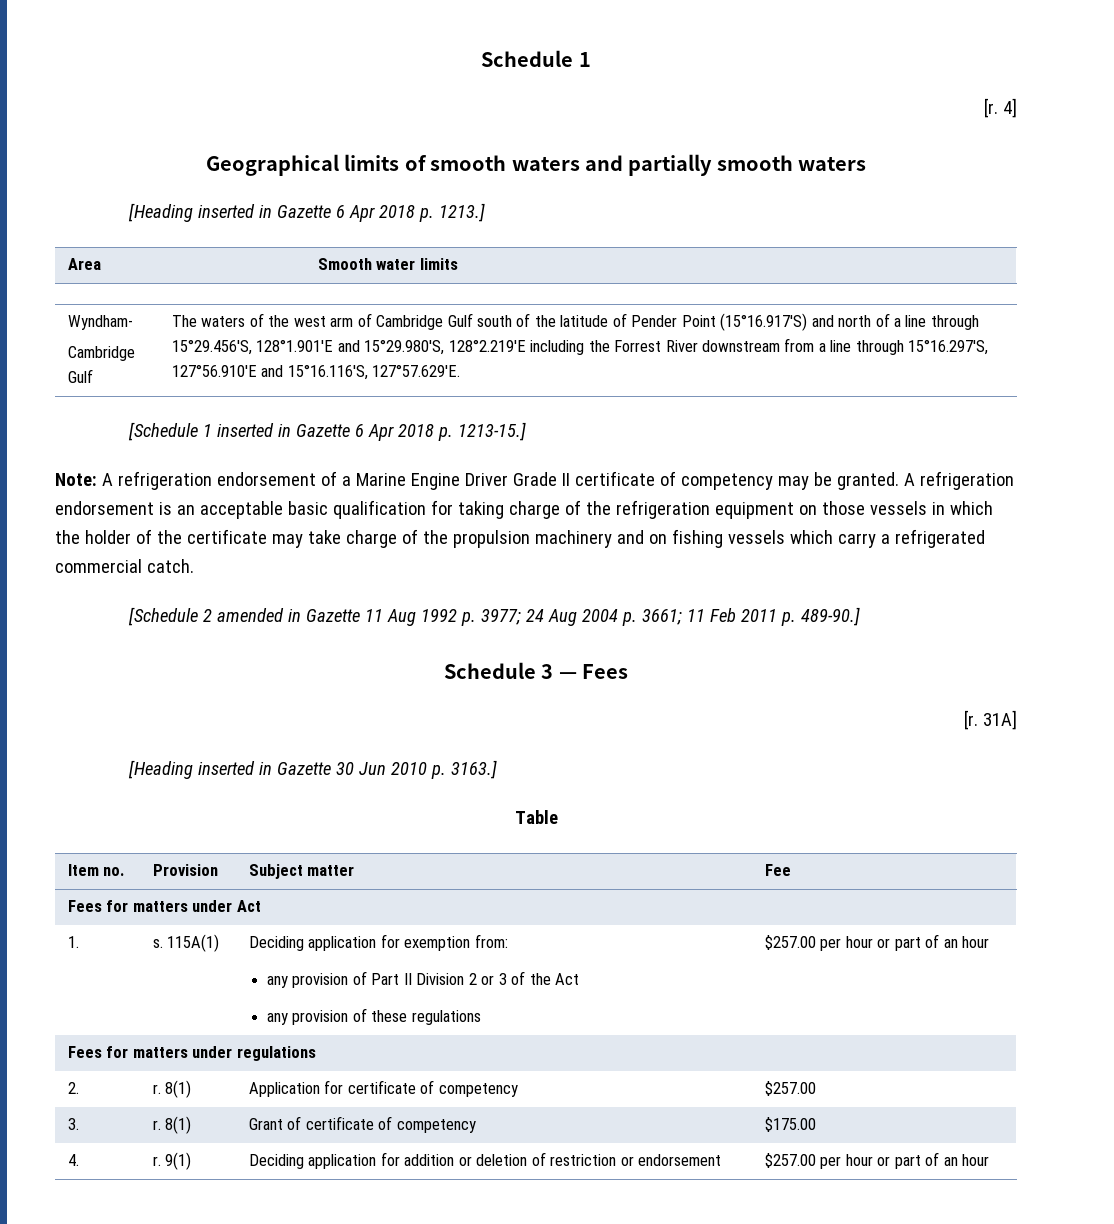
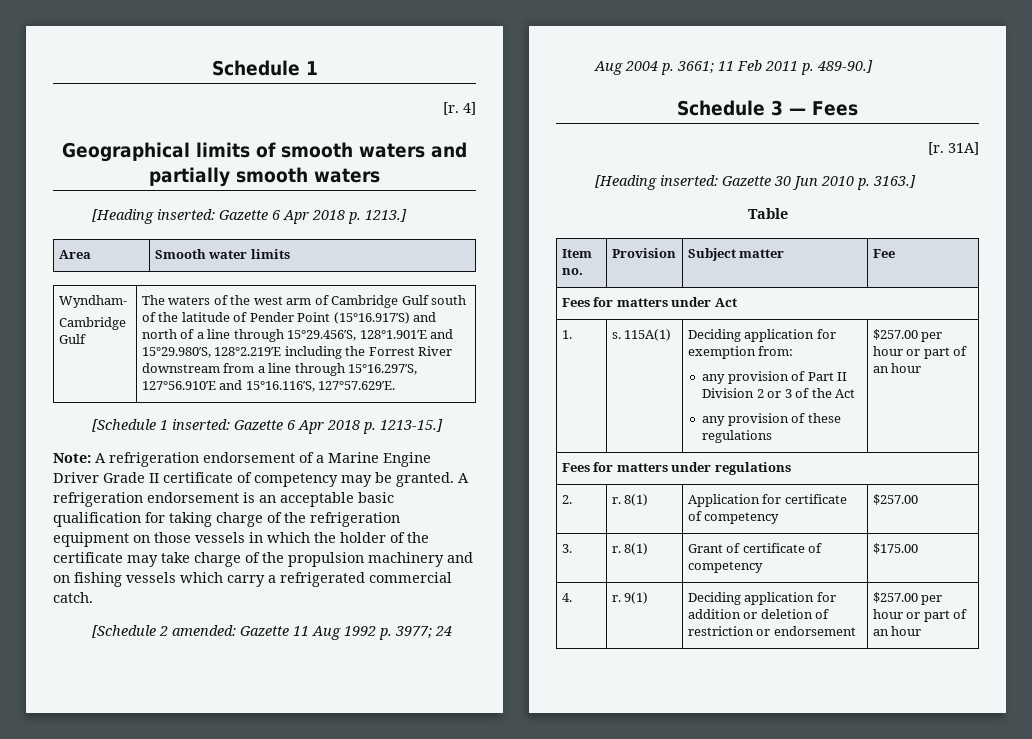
[197,204,272,218] inserted in -> [156,209,215,220] inserted:
[216,423,291,437] inserted in -> [171,419,230,430] inserted:
[216,608,301,622] amended in -> [171,625,236,636] amended:
[197,761,272,775] inserted in -> [659,175,718,186] inserted:

